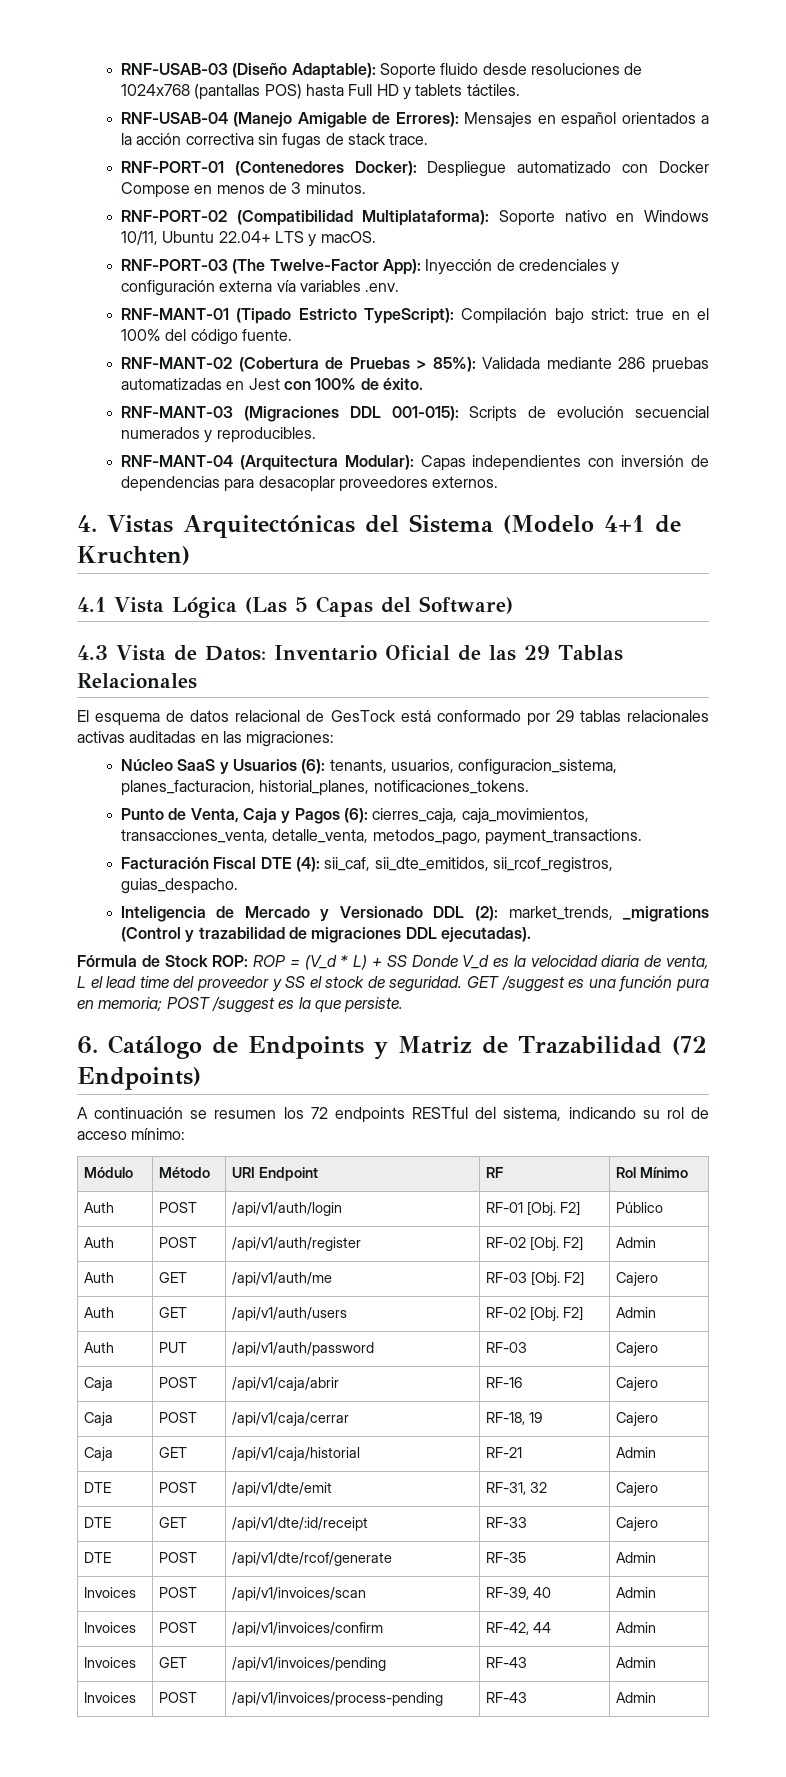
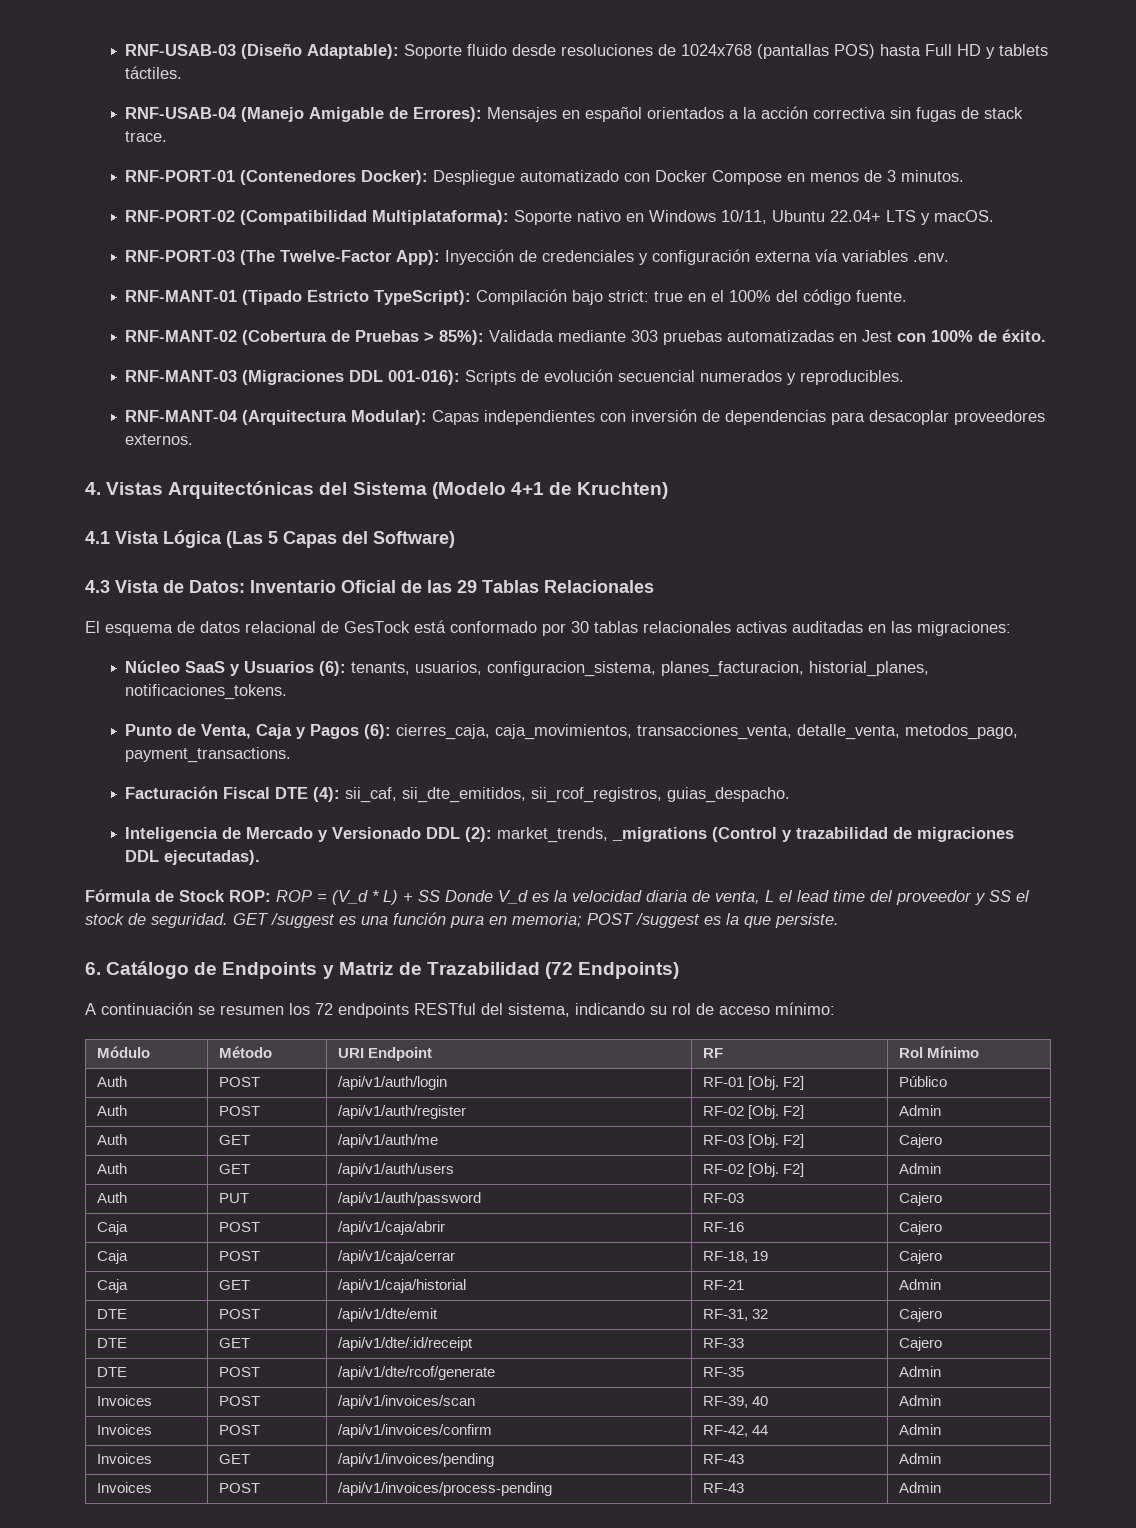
[618,357,646,369] 286 -> [631,330,659,342] 303
[391,406,459,421] 001-015): -> [388,370,461,385] 001-016):
[555,710,574,722] 29 -> [571,621,589,633] 30

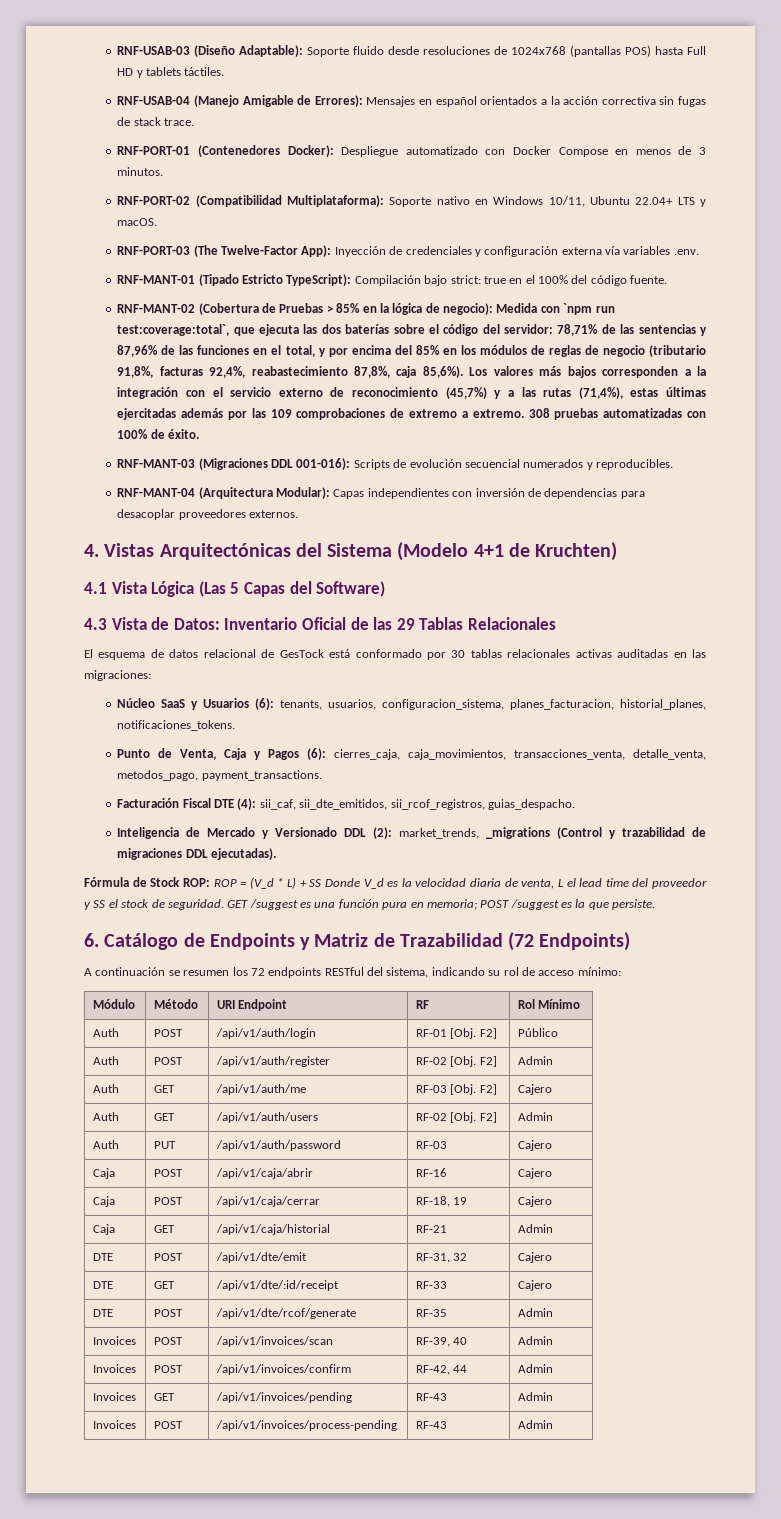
[439,330,893,345] 85%): Validada mediante 303 pruebas automatizadas en Jest -> [336,303,615,315] [117,324,708,336] [117,345,706,357] [117,366,706,378] [117,387,706,399] [117,408,683,420] 85% en la lógica de negocio): Medida con `npm run test:coverage:total`, que ejecuta las dos baterías sobre el código del servidor: 78,71% de las sentencias y 87,96% de las funciones en el total, y por encima del 85% en los módulos de reglas de negocio (tributario 91,8%, facturas 92,4%, reabastecimiento 87,8%, caja 85,6%). Los valores más bajos corresponden a la integración con el servicio externo de reconocimiento (45,7%) y a las rutas (71,4%), estas últimas ejercitadas además por las 109 comprobaciones de extremo a extremo. 308 pruebas automatizadas

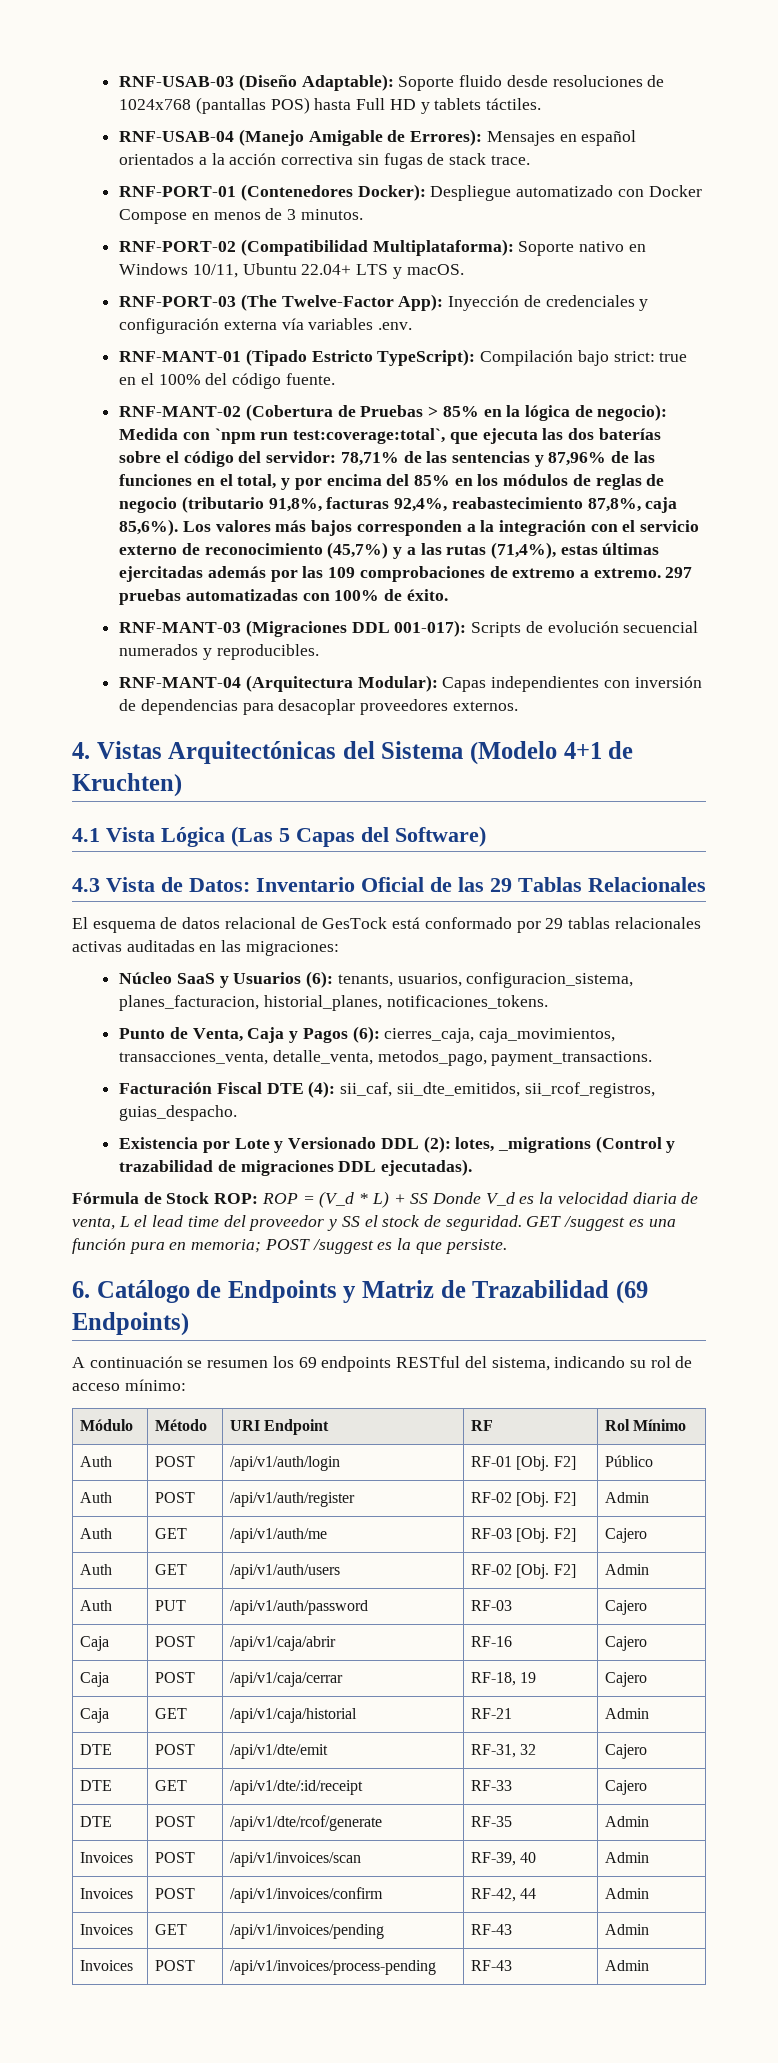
[528,408,550,418] 308 -> [665,567,693,578] 297
[296,458,351,470] 001-016): -> [394,620,467,637] 001-017):
[451,650,466,658] 30 -> [545,918,564,929] 29
[117,827,256,839] Inteligencia de Mercado -> [119,1137,270,1153] Existencia por Lote
[399,828,480,839] market_trends, -> [455,1137,495,1152] lotes,
[508,932,535,951] (72 -> [615,1281,648,1304] (69
[250,968,265,976] 72 -> [298,1357,317,1368] 69

